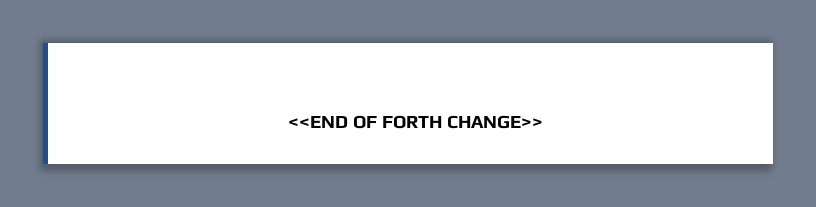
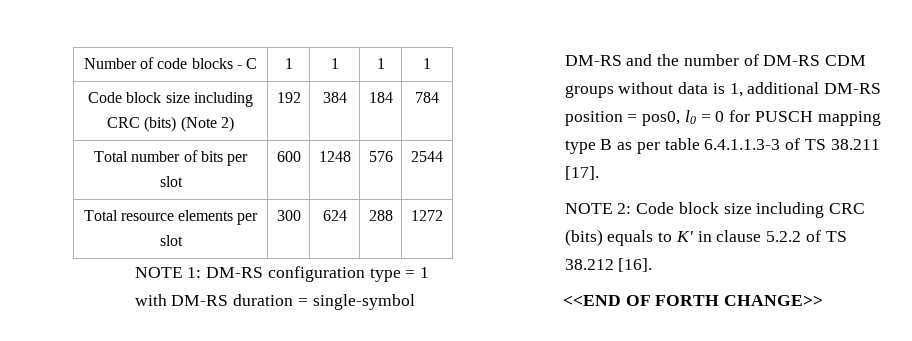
(288, 122) none -> [83,57,258,69] [284,58,293,69] [330,58,339,69] [376,58,385,69] [423,58,431,69] [88,92,253,107] [107,116,234,132] [276,92,301,103] [322,92,347,103] [368,92,393,103] [415,92,439,103] [93,150,249,166] [159,176,183,187] [276,151,301,162] [318,151,351,162] [368,151,393,162] [411,151,443,162] [83,210,259,225] [159,235,183,246] [276,210,301,221] [322,210,347,221] [368,210,393,221] [411,210,443,221] [134,266,430,282] [134,294,415,310] [564,54,867,66] [564,82,882,98] [564,110,881,126] [564,138,880,154] [564,166,599,180] [564,202,866,218] [564,229,847,246] [564,258,653,272] Number of code blocks - C | 1 | 1 | 1 | 1 // Code block size including CRC (bits) (Note 2) | 192 | 384 | 184 | 784 // Total number of bits per slot | 600 | 1248 | 576 | 2544 // Total resource elements per slot | 300 | 624 | 288 | 1272 // NOTE 1: DM-RS configuration type = 1 with DM-RS duration = single-symbol DM-RS and the number of DM-RS CDM groups without data is 1, additional DM-RS position = pos0, l0 = 0 for PUSCH mapping type B as per table 6.4.1.1.3-3 of TS 38.211 [17]. // NOTE 2: Code block size including CRC (bits) equals to K' in clause 5.2.2 of TS 38.212 [16]. //

